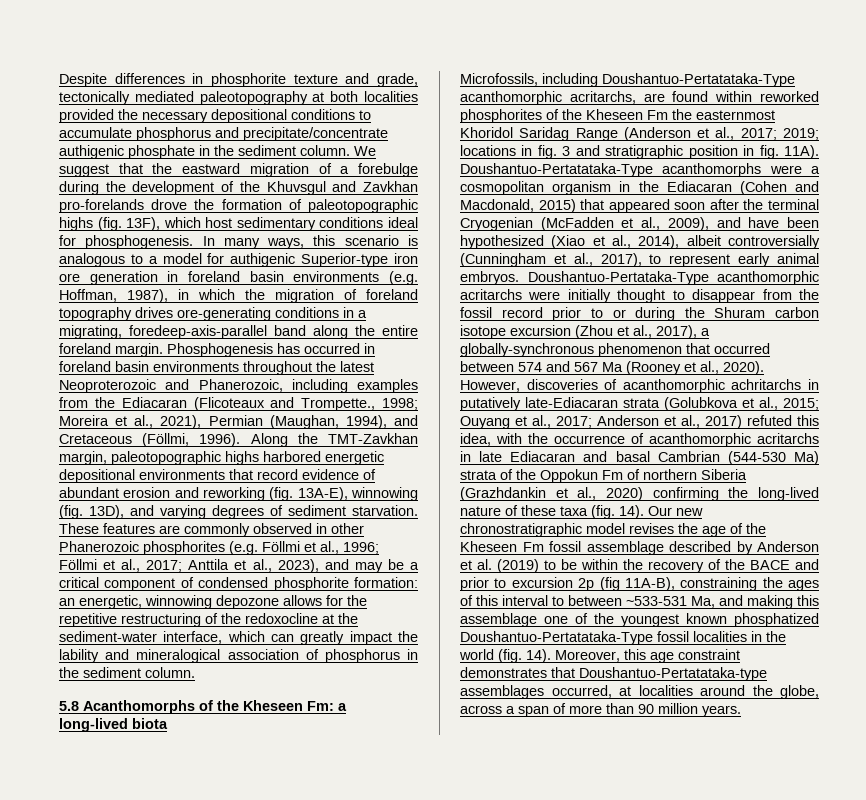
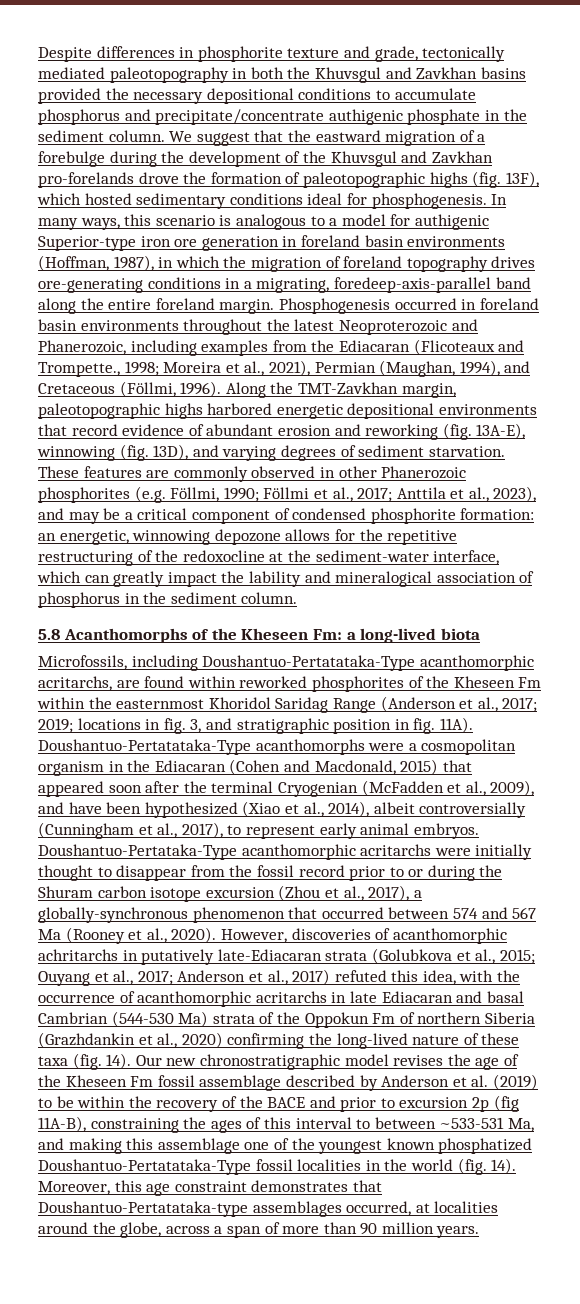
[312,91,419,102] at both localities -> [232,67,526,83] in both the Khuvsgul and Zavkhan basins
[205,217,233,228] host -> [84,193,132,205] hosted
[389,271,418,285] [59,289,117,302] (e.g. Hoffman, -> [38,255,109,271] (Hoffman,
[277,343,300,354] has -> (390, 306) none
[262,541,379,554] Föllmi et al., 1996; -> [170,487,259,502] Föllmi, 1990;
(668, 115) none -> [37,697,85,709] within
[562,146,571,156] 3 -> [190,719,202,733] 3,

